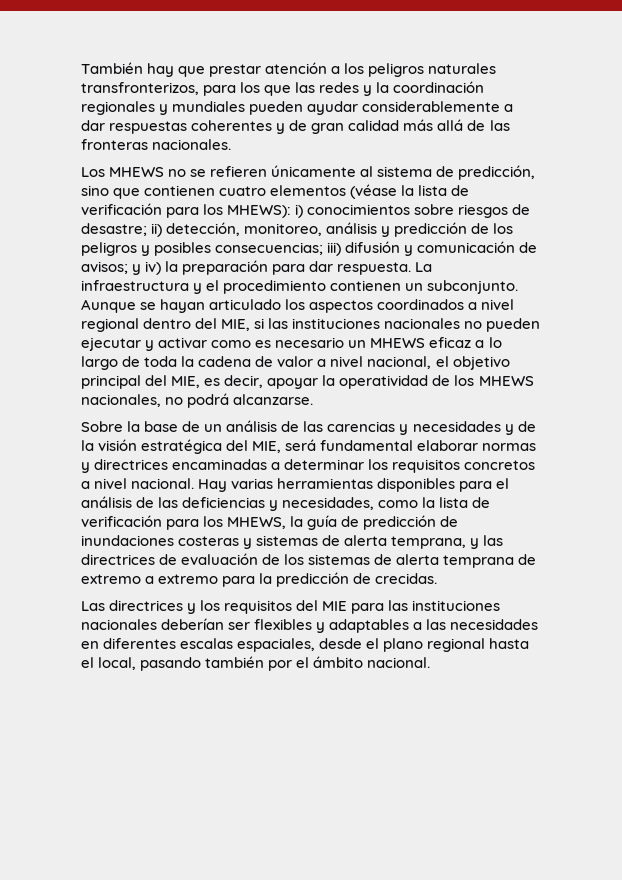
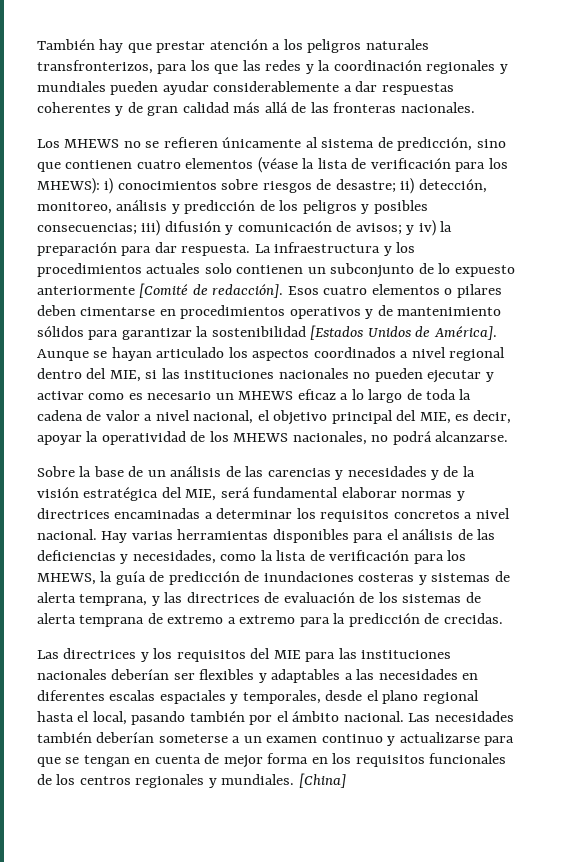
[206,280,519,294] el procedimiento contienen un subconjunto. -> [396,242,416,253] [37,263,515,278] [37,283,502,298] [37,305,502,319] [37,325,497,340] los procedimientos actuales solo contienen un subconjunto de lo expuesto anteriormente [Comité de redacción]. Esos cuatro elementos o pilares deben cimentarse en procedimientos operativos y de mantenimiento sólidos para garantizar la sostenibilidad [Estados Unidos de América].
[237,638,316,652] espaciales, -> [159,690,321,704] espaciales y temporales,
(431, 662) none -> [408,711,514,722] [37,732,515,746] [37,753,507,768] [37,773,346,788] Las necesidades también deberían someterse a un examen continuo y actualizarse para que se tengan en cuenta de mejor forma en los requisitos funcionales de los centros regionales y mundiales. [China]

